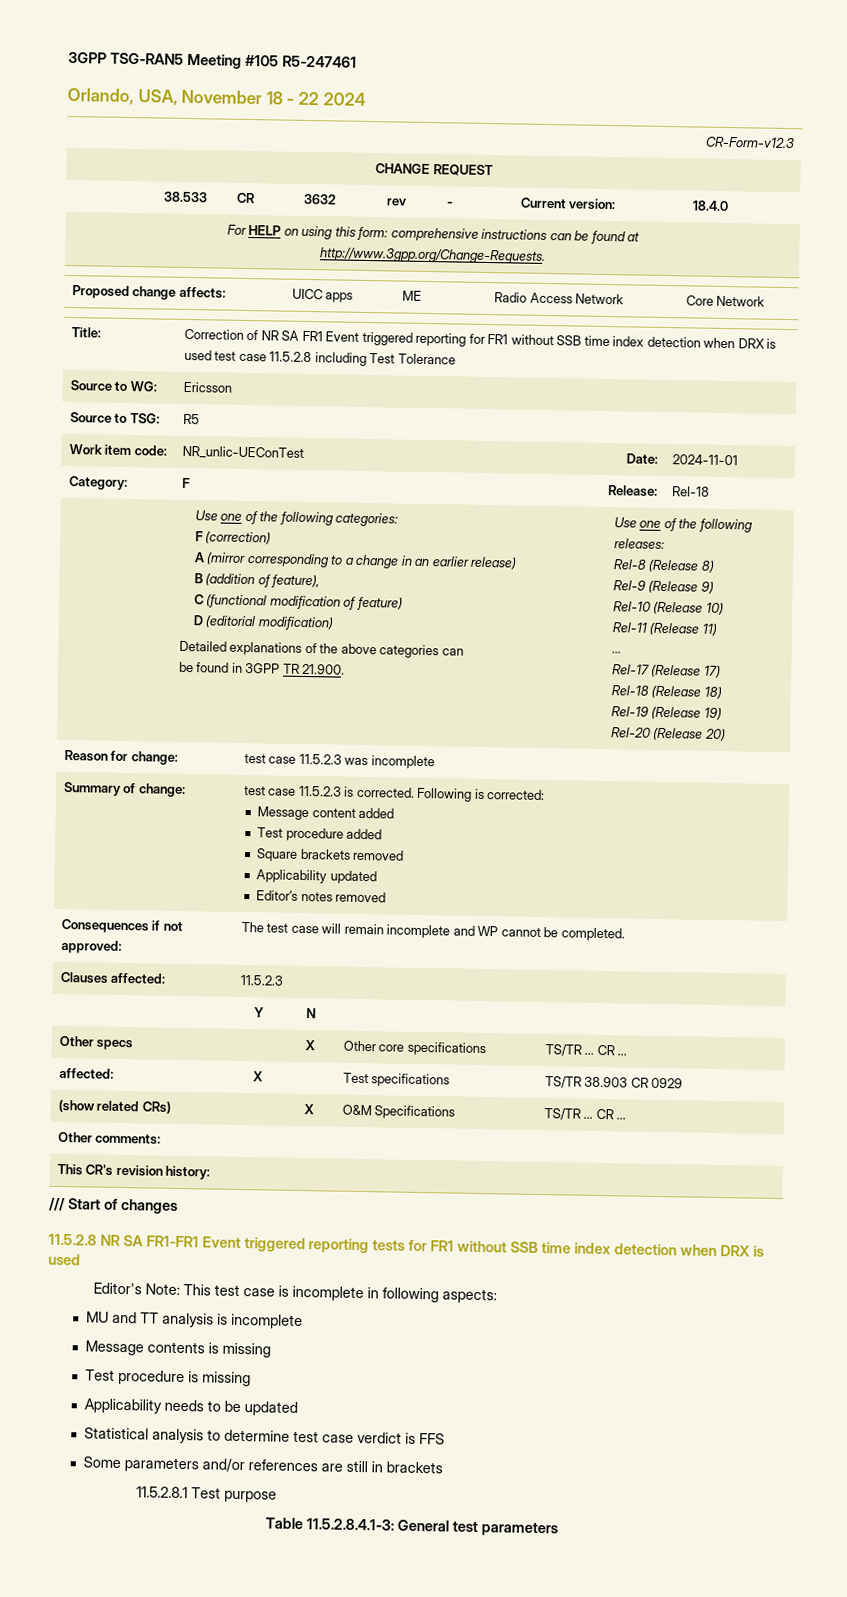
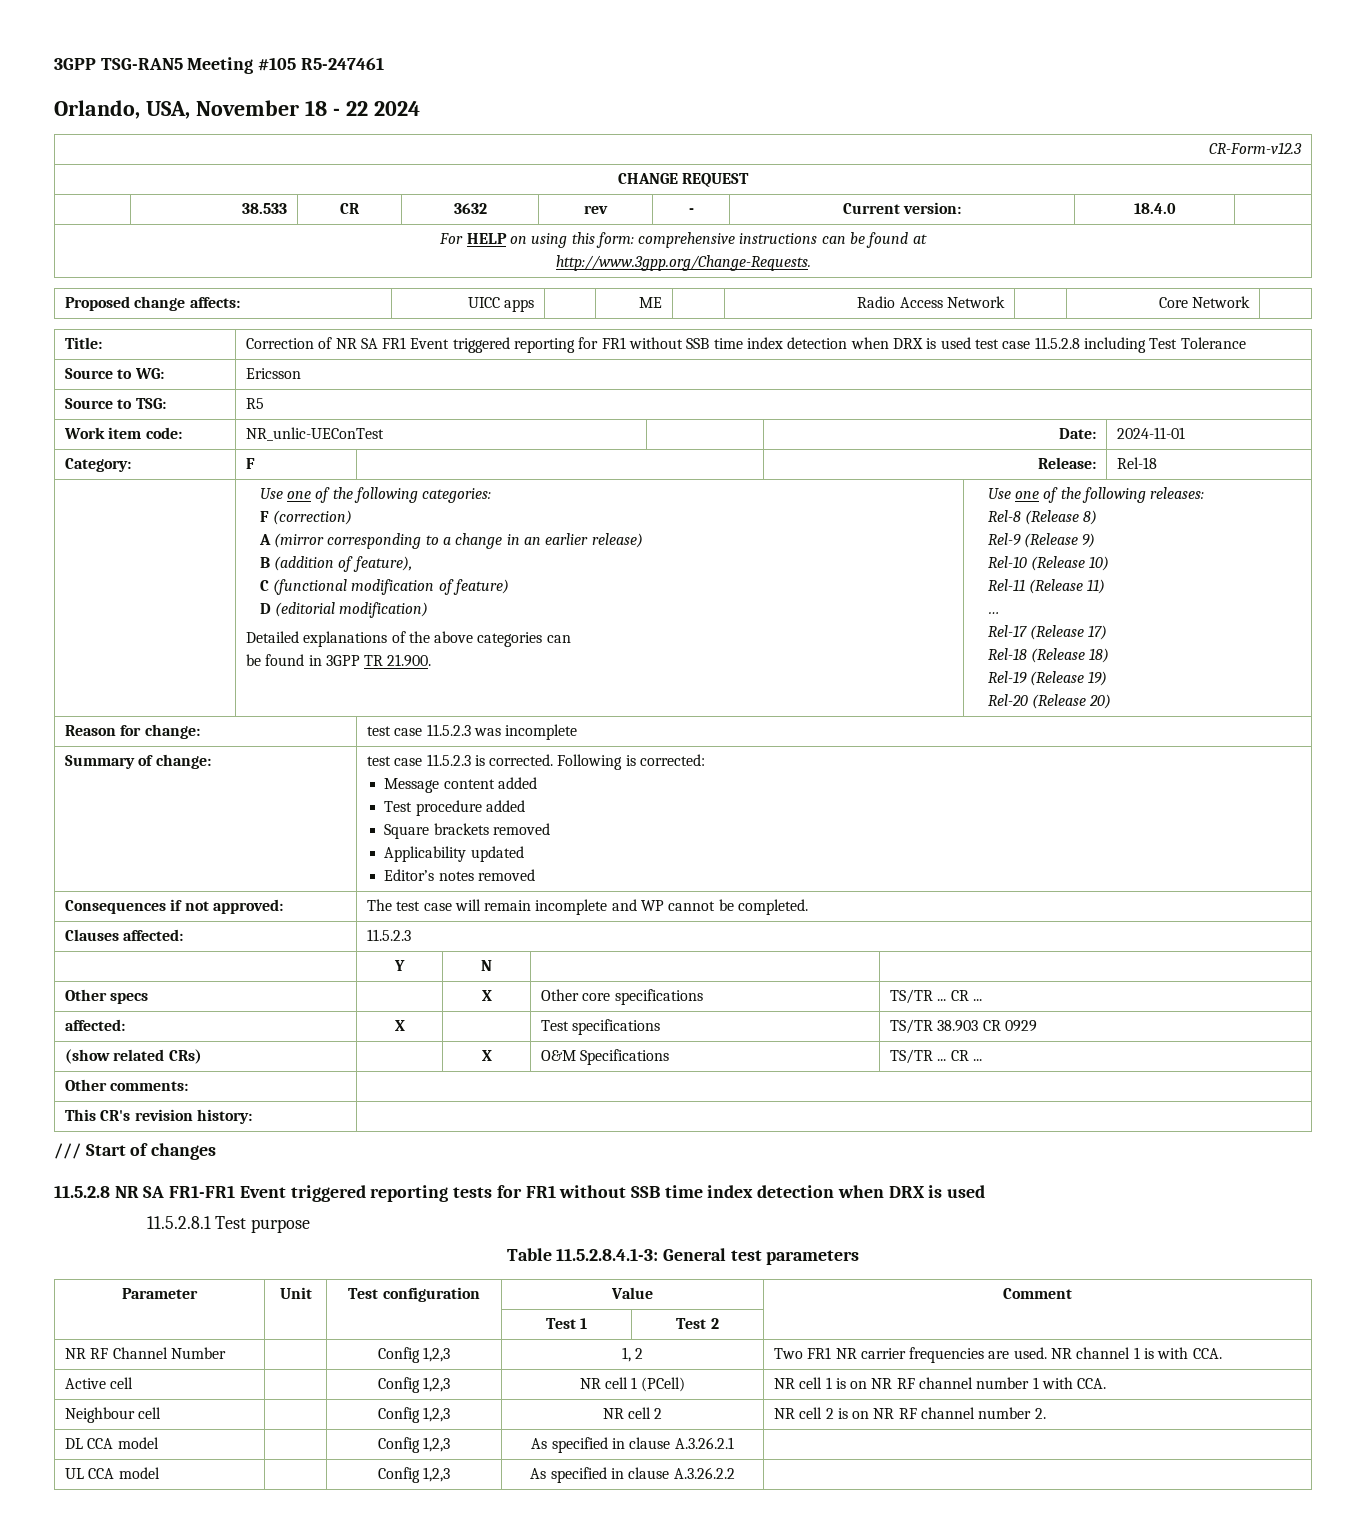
[93,1282,498,1304] [85,1311,303,1330] [84,1340,271,1358] [84,1369,251,1387] [83,1398,298,1416] [83,1427,445,1445] [82,1456,443,1474] // Editor's Note: This test case is incomplete in following aspects: // MU and TT analysis is incomplete // Message contents is missing // Test procedure is missing // Applicability needs to be updated // Statistical analysis to determine test case verdict is FFS // Some parameters and/or references are still in brackets -> (986, 1191) none
(558, 1529) none -> [122,1288,198,1299] [279,1287,312,1299] [348,1287,480,1302] [611,1287,653,1299] [1003,1288,1072,1299] [545,1318,588,1329] [676,1318,719,1329] [64,1347,226,1359] [377,1347,451,1363] [621,1347,644,1362] [773,1347,1222,1363] [64,1377,134,1389] [377,1377,451,1393] [579,1377,686,1392] [773,1377,1107,1389] [64,1407,162,1423] [377,1407,451,1423] [602,1407,663,1419] [773,1407,1046,1419] [64,1437,159,1449] [377,1437,451,1453] [531,1437,734,1453] [64,1467,160,1479] [377,1467,451,1483] [530,1467,735,1483] // Parameter | Unit | Test configuration | Value | Comment // | | | Test 1 | Test 2 | // NR RF Channel Number | | Config 1,2,3 | 1, 2 | Two FR1 NR carrier frequencies are used. NR channel 1 is with CCA. // Active cell | | Config 1,2,3 | NR cell 1 (PCell) | NR cell 1 is on NR RF channel number 1 with CCA. // Neighbour cell | | Config 1,2,3 | NR cell 2 | NR cell 2 is on NR RF channel number 2. // DL CCA model | | Config 1,2,3 | As specified in clause A.3.26.2.1 | // UL CCA model | | Config 1,2,3 | As specified in clause A.3.26.2.2 |

